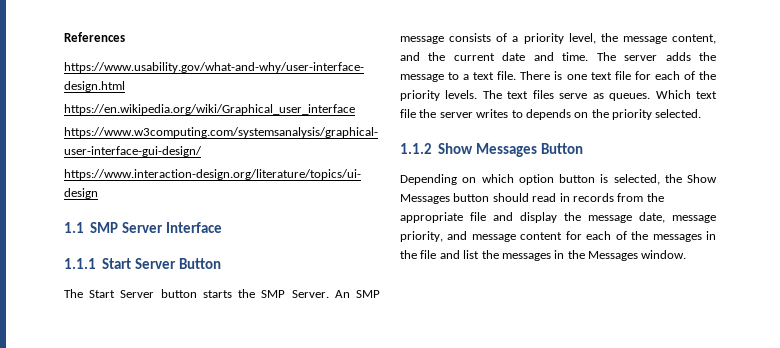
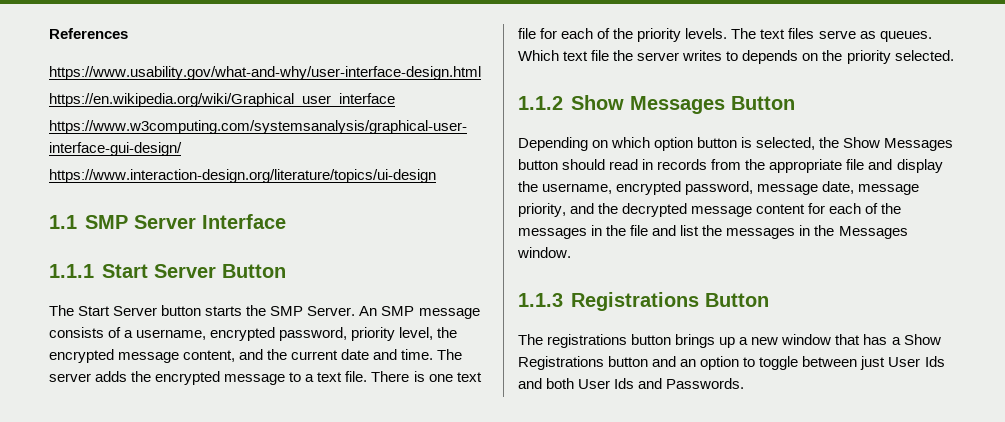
(519, 39) none -> [136,327,348,341] username, encrypted password,
(618, 37) none -> [49,349,114,363] encrypted
(716, 56) none -> [155,371,221,385] encrypted
(581, 216) none -> [542,181,754,195] username, encrypted password,
(468, 235) none -> [598,203,688,217] the decrypted
(687, 254) none -> [518,292,769,311] [518,334,941,348] [518,356,945,370] [518,378,745,389] // 1.1.3 Registrations Button // The registrations button brings up a new window that has a Show Registrations button and an option to toggle between just User Ids and both User Ids and Passwords.

